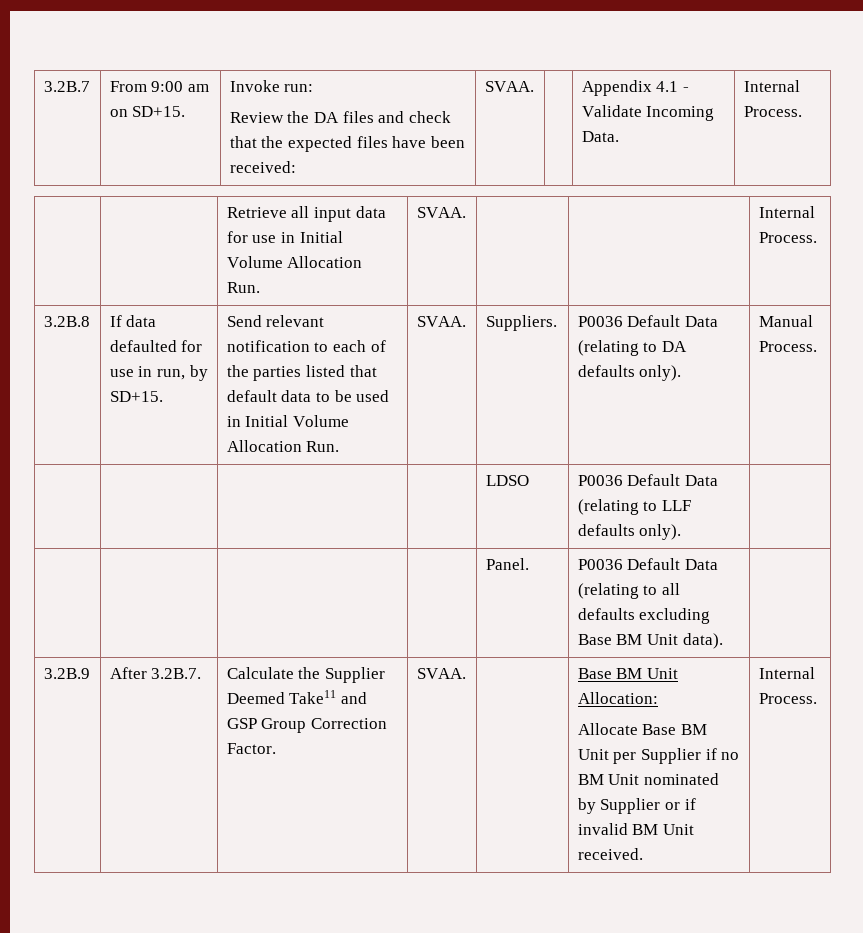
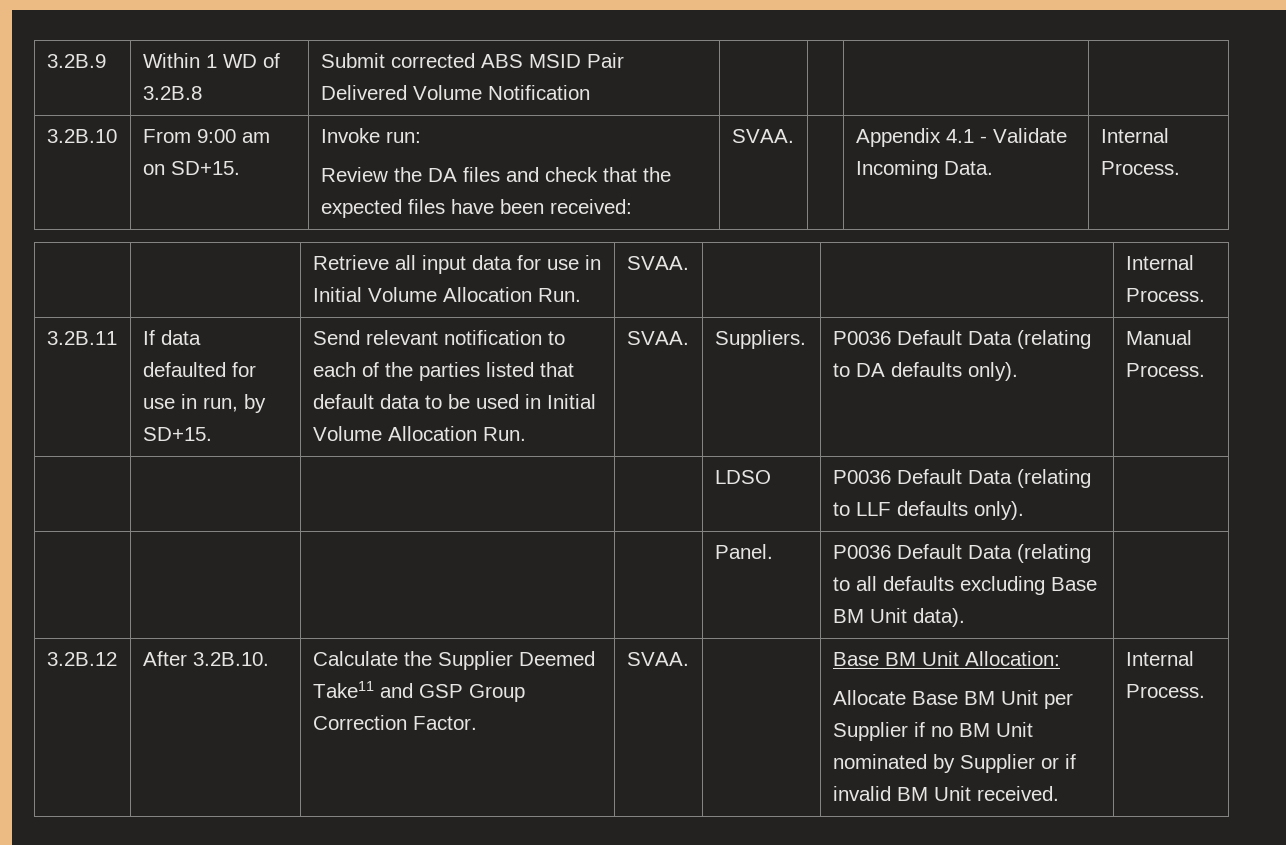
[43,81,90,92] 3.2B.7 -> [46,54,106,68] [142,53,280,68] [142,86,202,100] [320,53,624,68] [320,85,590,100] [46,129,117,143] 3.2B.9 | Within 1 WD of 3.2B.8 | Submit corrected ABS MSID Pair Delivered Volume Notification | | | | // 3.2B.10
[43,316,90,327] 3.2B.8 -> [46,331,117,345] 3.2B.11
[43,668,90,679] 3.2B.9 -> [46,652,117,666] 3.2B.12
[151,668,202,679] 3.2B.7. -> [192,652,269,666] 3.2B.10.

